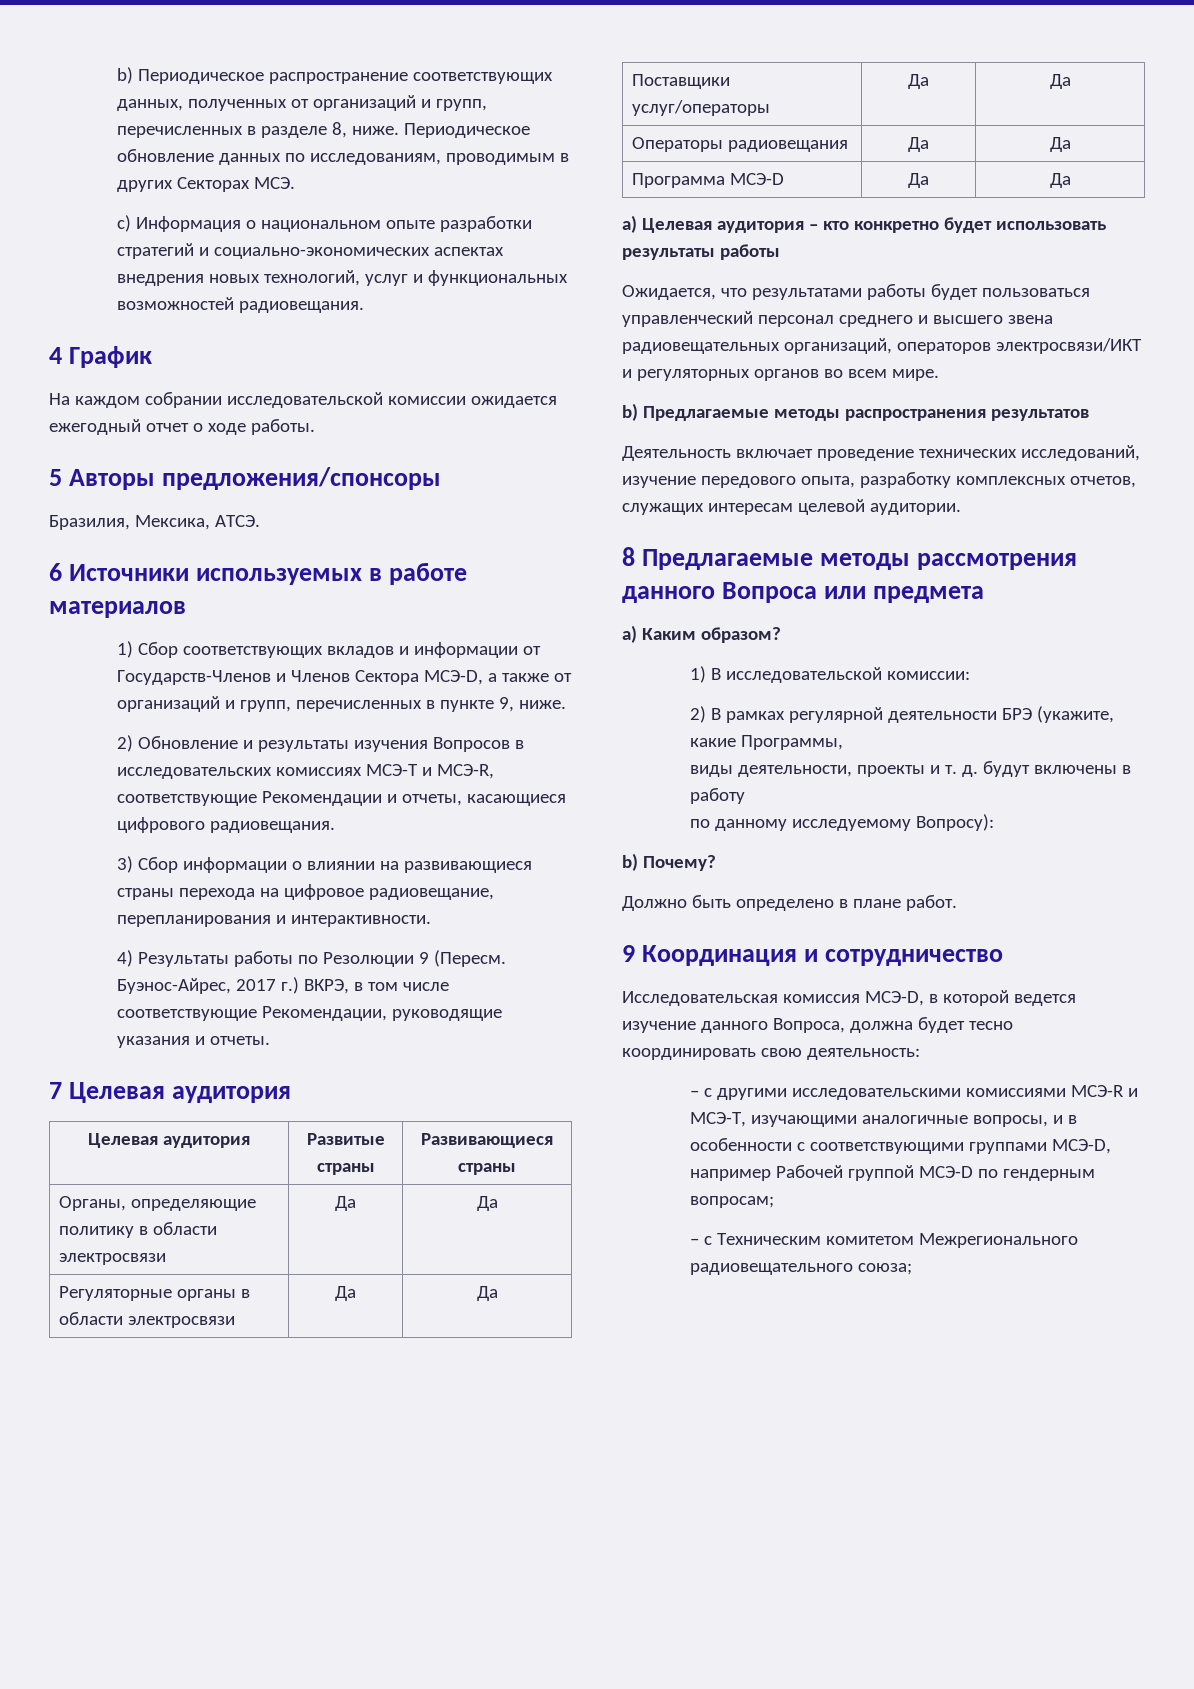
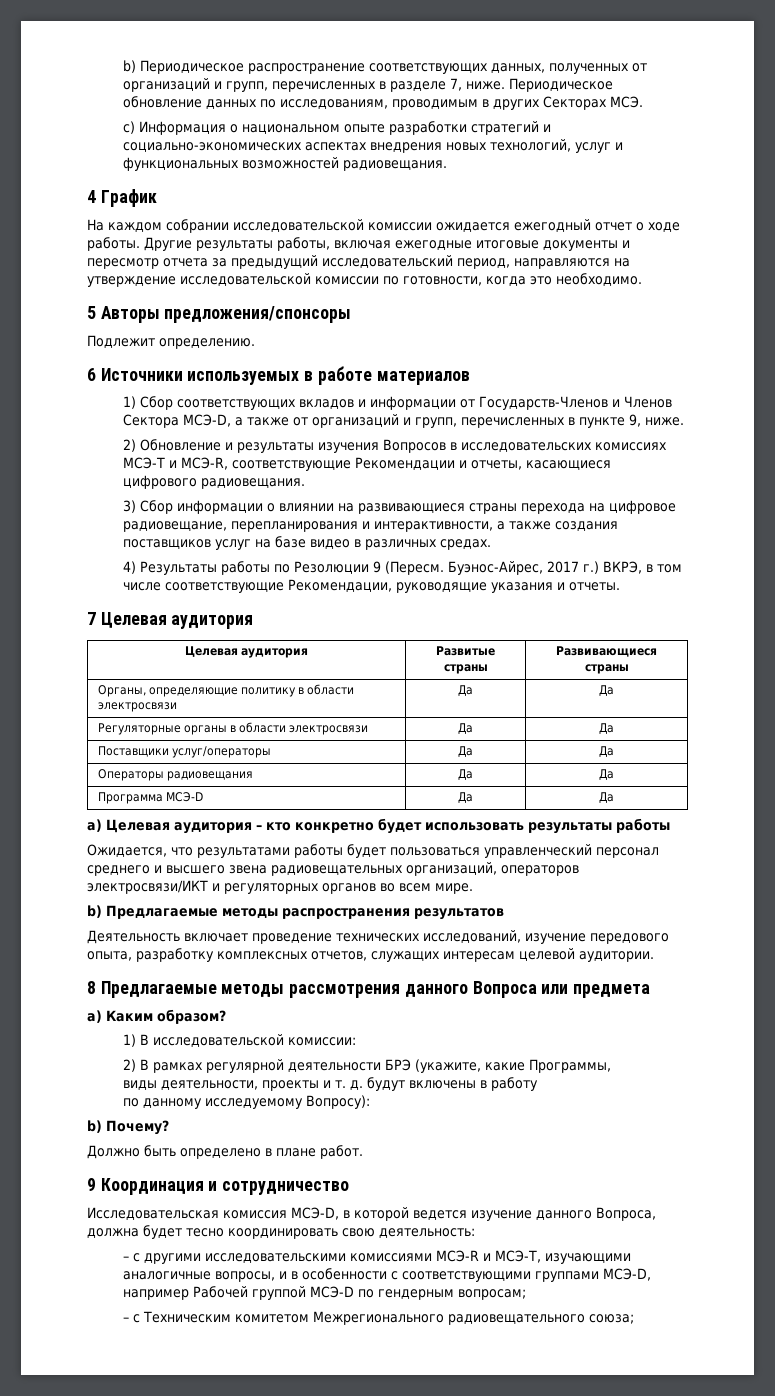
[331,122,347,138] 8, -> [449,78,462,91] 7,
(315, 427) none -> [144,237,630,251] [87,255,630,269] [87,273,642,287] Другие результаты работы, включая ежегодные итоговые документы и пересмотр отчета за предыдущий исследовательский период, направляются на утверждение исследовательской комиссии по готовности, когда это необходимо.
[49,515,260,530] Бразилия, Мексика, АТСЭ. -> [87,335,255,349] Подлежит определению.
[290,915,431,927] интерактивности. -> [373,521,618,532] [122,536,491,550] интерактивности, а также создания поставщиков услуг на базе видео в различных средах.

